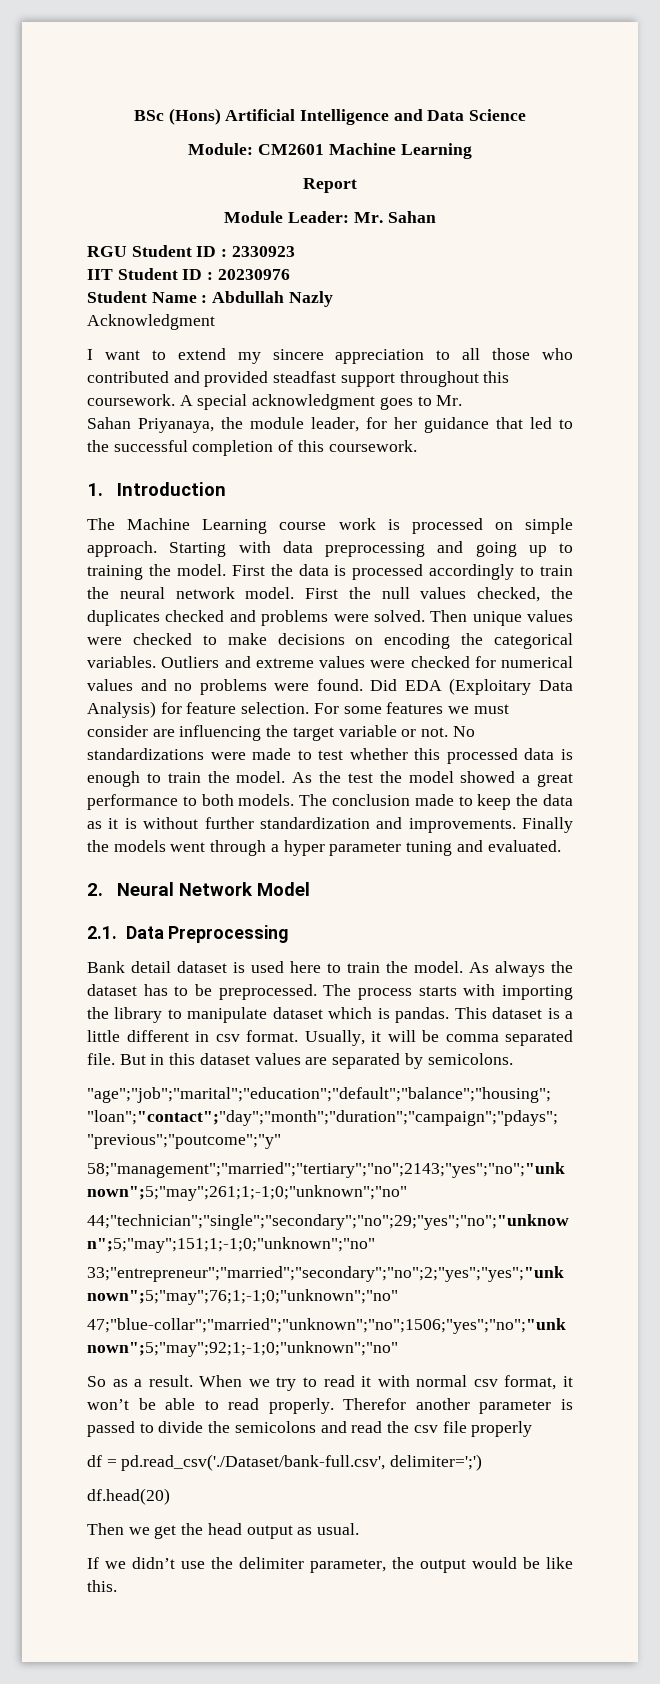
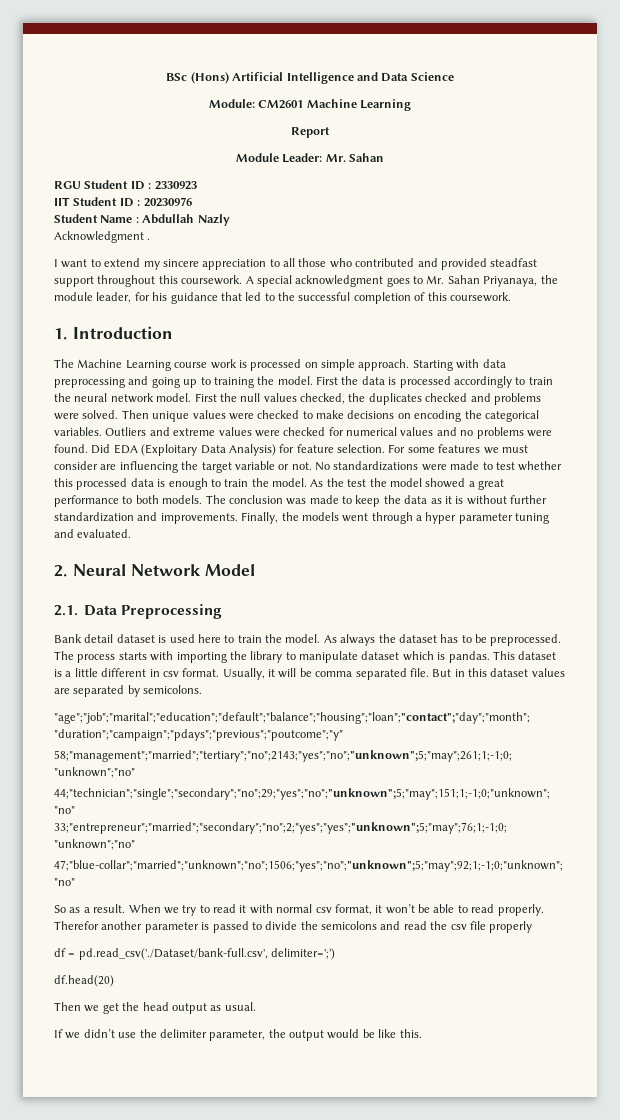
(215, 322) none -> [147,238,151,240] .
(463, 400) // -> (445, 279) none
[394,417,417,429] her -> [152,292,168,301] his
(410, 800) none -> [286,498,307,505] was
[522,817,573,833] Finally -> [241,512,279,524] Finally,

